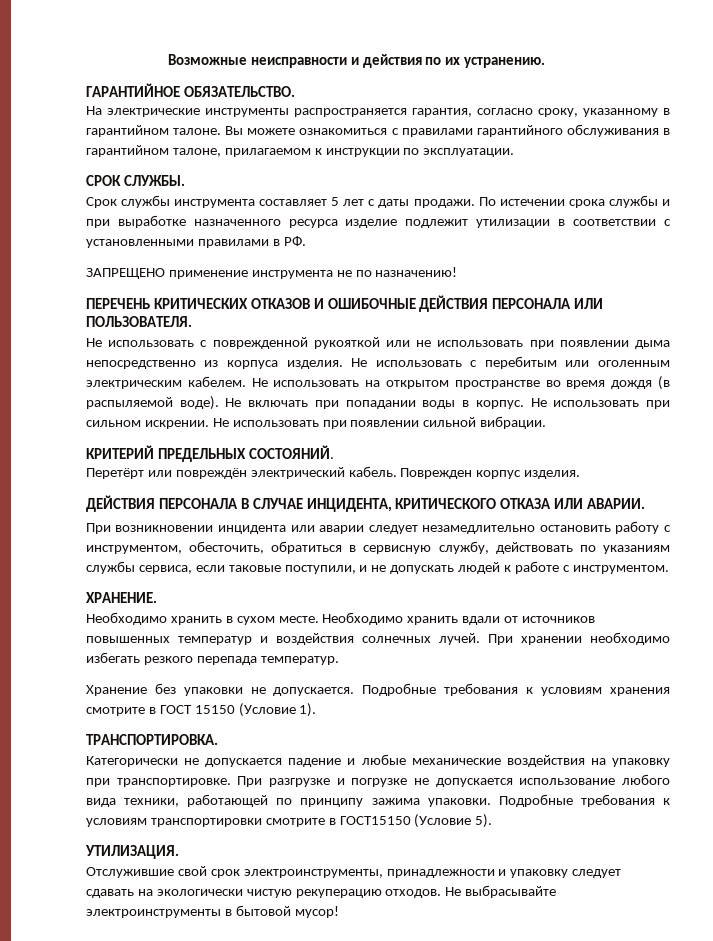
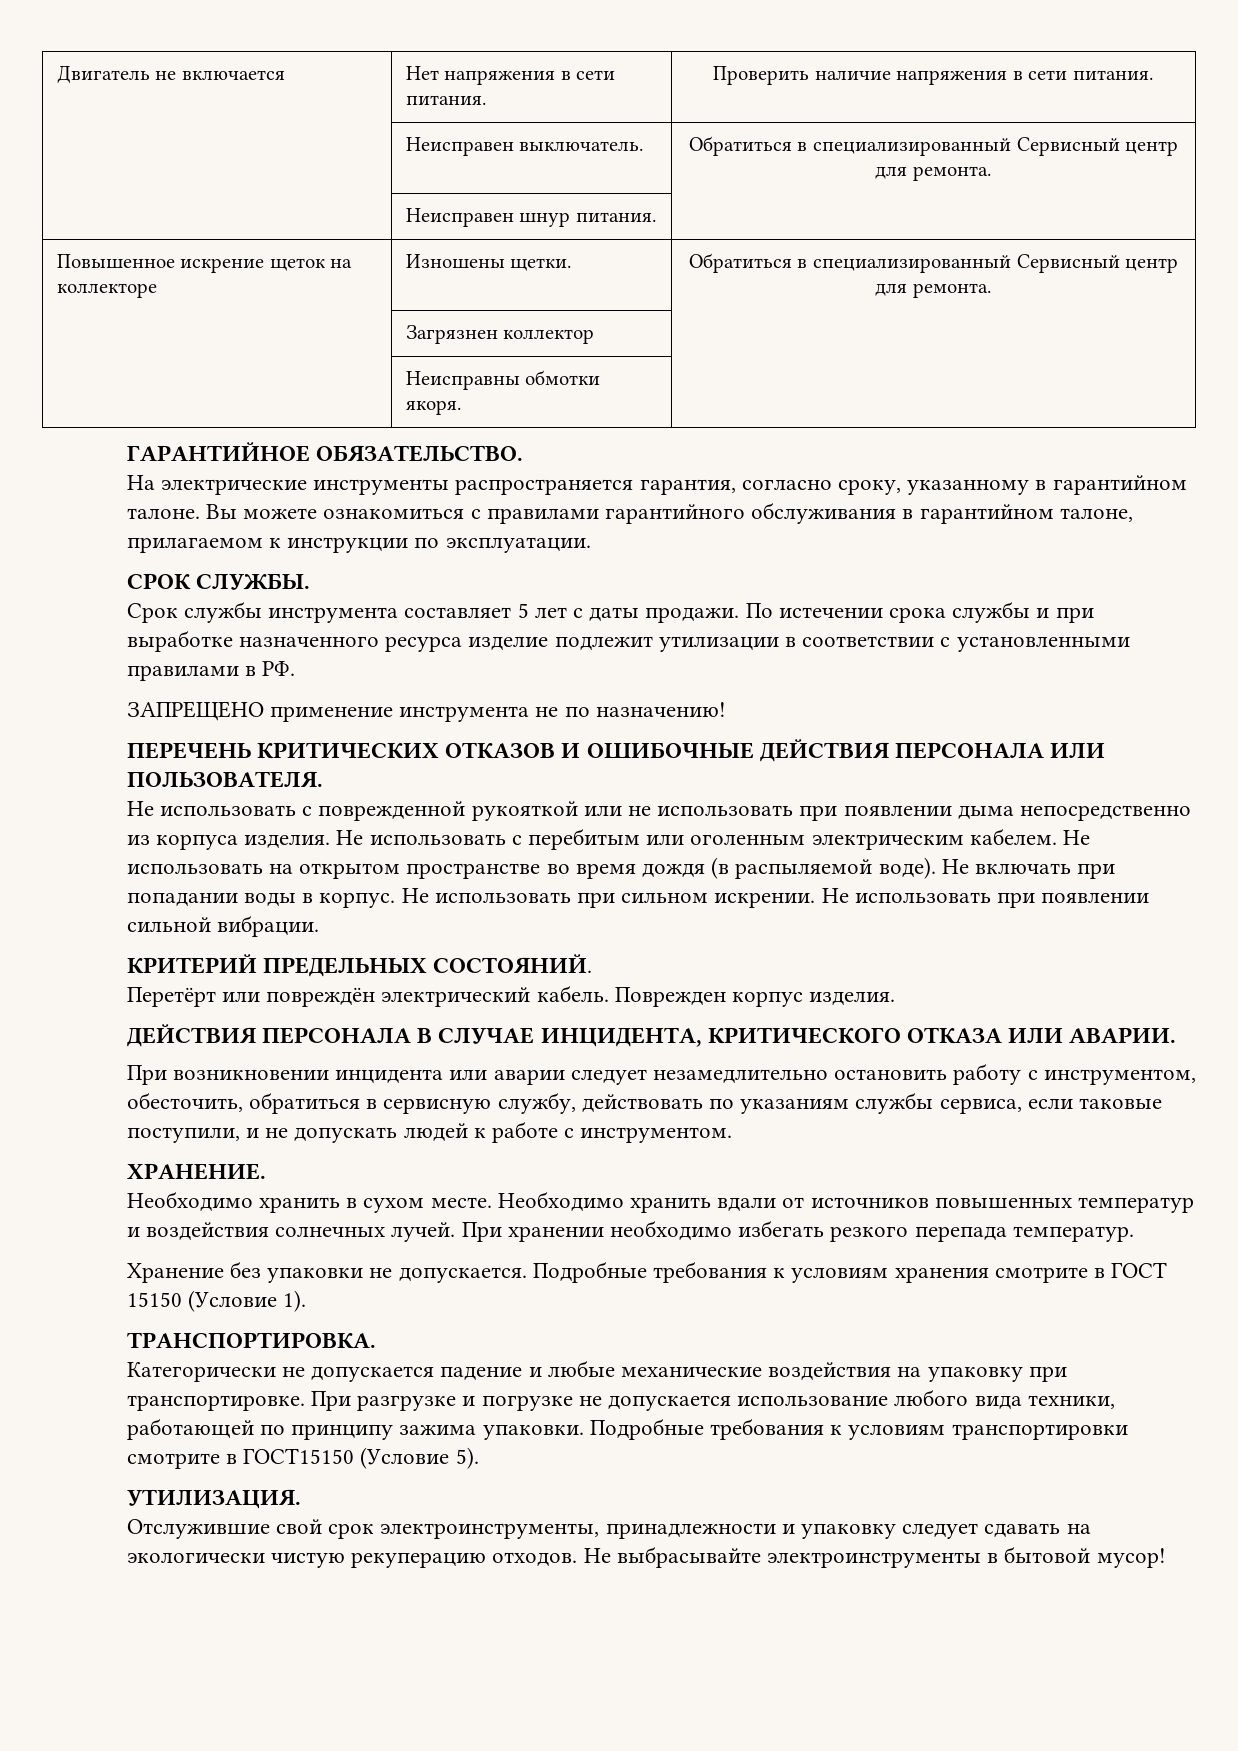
[167,54,546,68] Возможные неисправности и действия по их устранению. -> [56,65,285,84] [405,66,616,85] [405,95,487,105] [713,66,1154,85] [405,137,645,156] [688,136,1179,156] [875,166,992,181] [405,208,657,227] [56,254,353,273] [56,283,157,298] [405,254,573,271] [688,253,1179,273] [875,283,992,298] [405,325,595,344] [405,370,601,390] [405,400,462,415] Двигатель не включается | Нет напряжения в сети питания. | Проверить наличие напряжения в сети питания. // | Неисправен выключатель. | Обратиться в специализированный Сервисный центр для ремонта. // | Неисправен шнур питания. | // Повышенное искрение щеток на коллекторе | Изношены щетки. | Обратиться в специализированный Сервисный центр для ремонта. // | Загрязнен коллектор | // | Неисправны обмотки якоря. |

